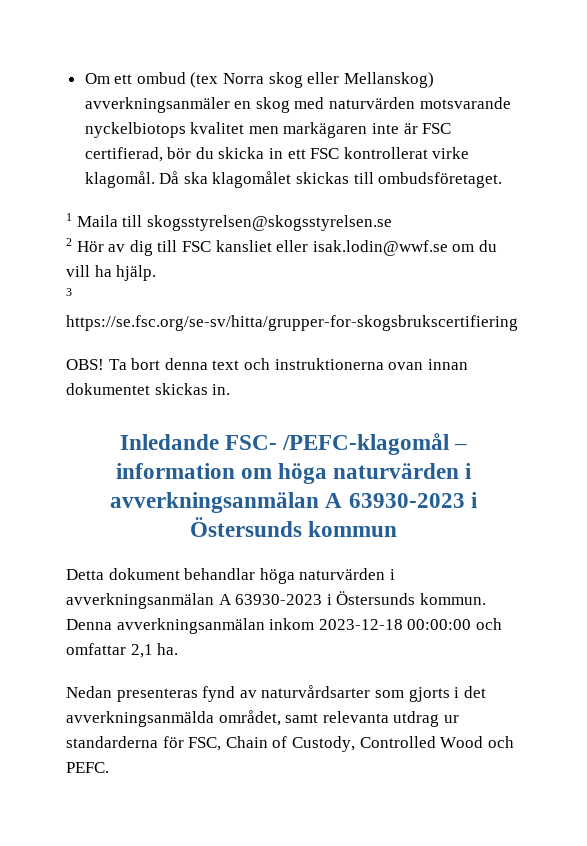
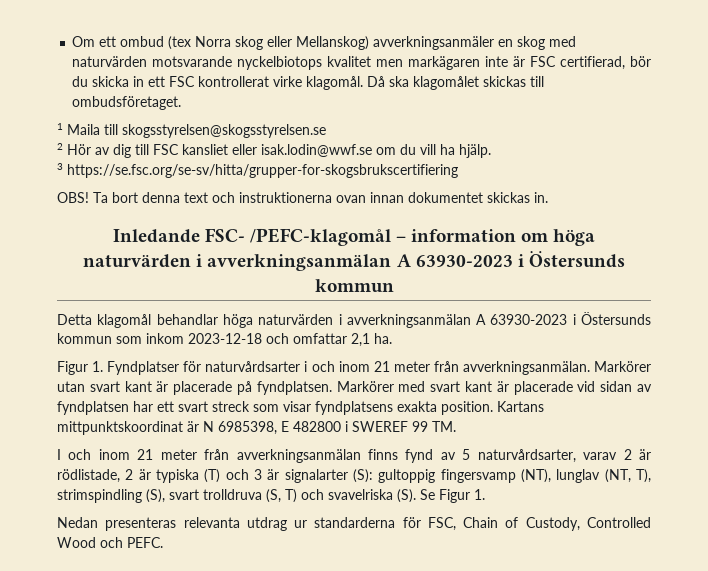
[108,568,180,580] dokument -> [97,314,152,328] klagomål
[419,593,486,605] [66,618,265,634] kommun. Denna avverkningsanmälan -> [57,333,142,344] kommun som
[407,619,472,630] 00:00:00 -> (262, 338) none
[66,685,486,702] [66,710,319,727] Nedan presenteras fynd av naturvårdsarter som gjorts i det avverkningsanmälda området, samt -> [57,361,651,375] [57,381,652,395] [57,401,544,415] [57,421,456,435] [57,449,652,463] [57,469,651,483] [57,489,485,503] [57,517,177,531] Figur 1. Fyndplatser för naturvårdsarter i och inom 21 meter från avverkningsanmälan. Markörer utan svart kant är placerade på fyndplatsen. Markörer med svart kant är placerade vid sidan av fyndplatsen har ett svart streck som visar fyndplatsens exakta position. Kartans mittpunktskoordinat är N 6985398, E 482800 i SWEREF 99 TM. // I och inom 21 meter från avverkningsanmälan finns fynd av 5 naturvårdsarter, varav 2 är rödlistade, 2 är typiska (T) och 3 är signalarter (S): gultoppig fingersvamp (NT), lunglav (NT, T), strimspindling (S), svart trolldruva (S, T) och svavelriska (S). Se Figur 1. // Nedan presenteras

